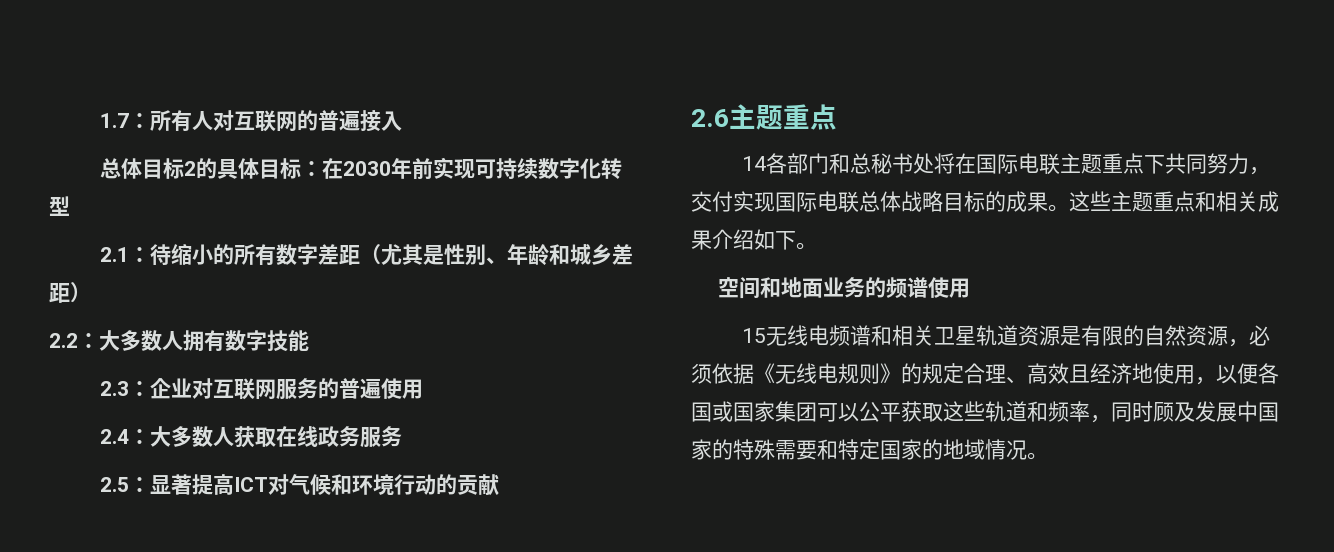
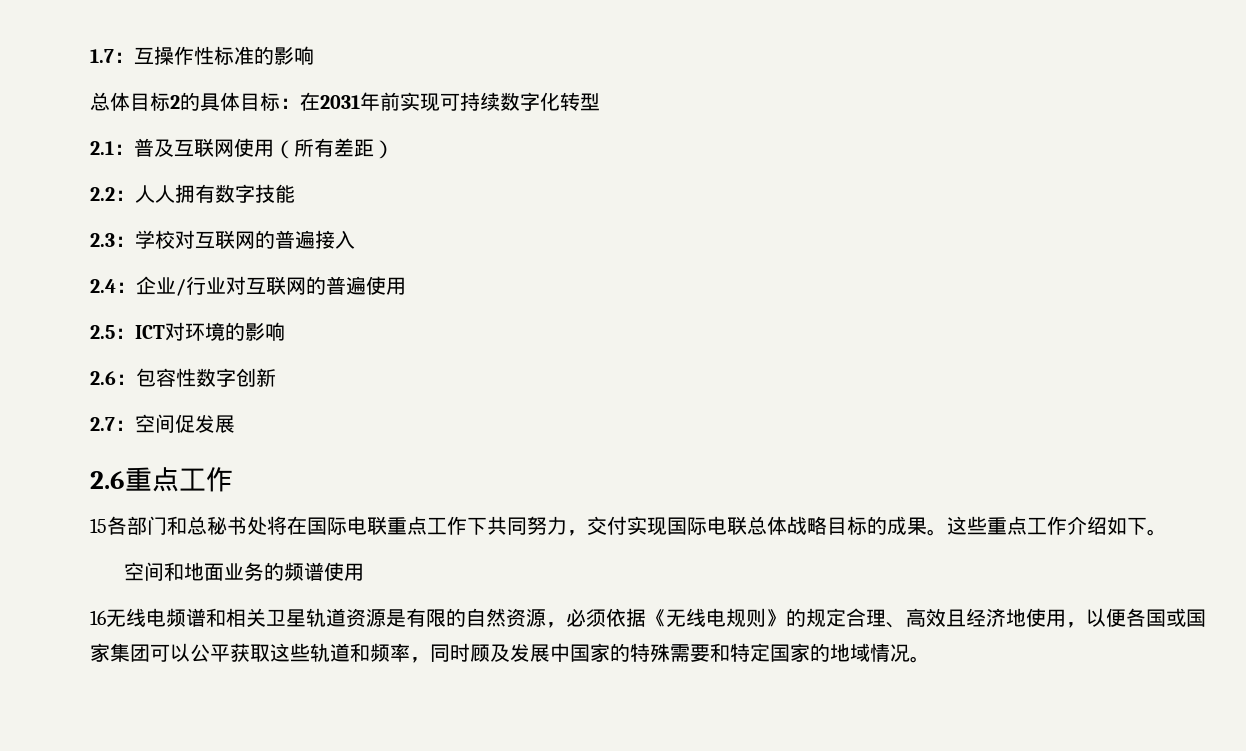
[150,110,403,132] 所有人对互联网的普遍接入 -> [134,46,314,65] 互操作性标准的影响
[343,161,392,176] 2030 -> [320,95,360,109] 2031
[150,243,613,266] 待缩小的所有数字差距（尤其是性别、年龄和城乡 -> [134,138,334,159] 普及互联网使用（所有
[99,330,162,351] 大多数 -> [135,185,155,203] 人
[150,378,172,399] 企 -> [135,230,355,249] [90,276,206,296] 学校对互联网的普遍接入 // 2.4：企业/行
[276,378,319,400] 服务 -> (306, 286) none
[100,426,403,448] [100,474,500,496] [691,104,837,130] [742,156,767,171] 2.4：大多数人获取在线政务服务 // 2.5：显著提高ICT对气候和环境行动的贡献 // 2.6主题重点 // 14 -> [90,322,285,341] [90,368,276,387] [90,414,235,433] [90,467,233,492] [90,518,107,533] 2.5：ICT对环境的影响 // 2.6：包容性数字创新 // 2.7：空间促发展 // 2.6重点工作 // 15
[1060,153,1145,174] 主题重点 -> [387,516,467,535] 重点工作
[1111,191,1279,212] [691,230,712,250] 主题重点和相关成果 -> [987,516,1067,535] 重点工作
[742,328,767,343] 15 -> [90,610,106,625] 16

